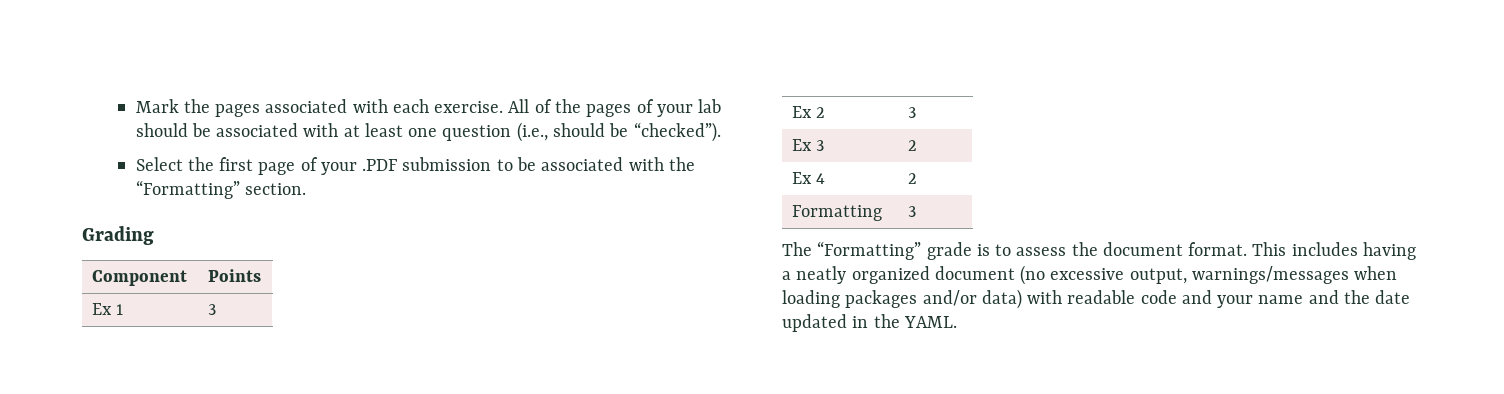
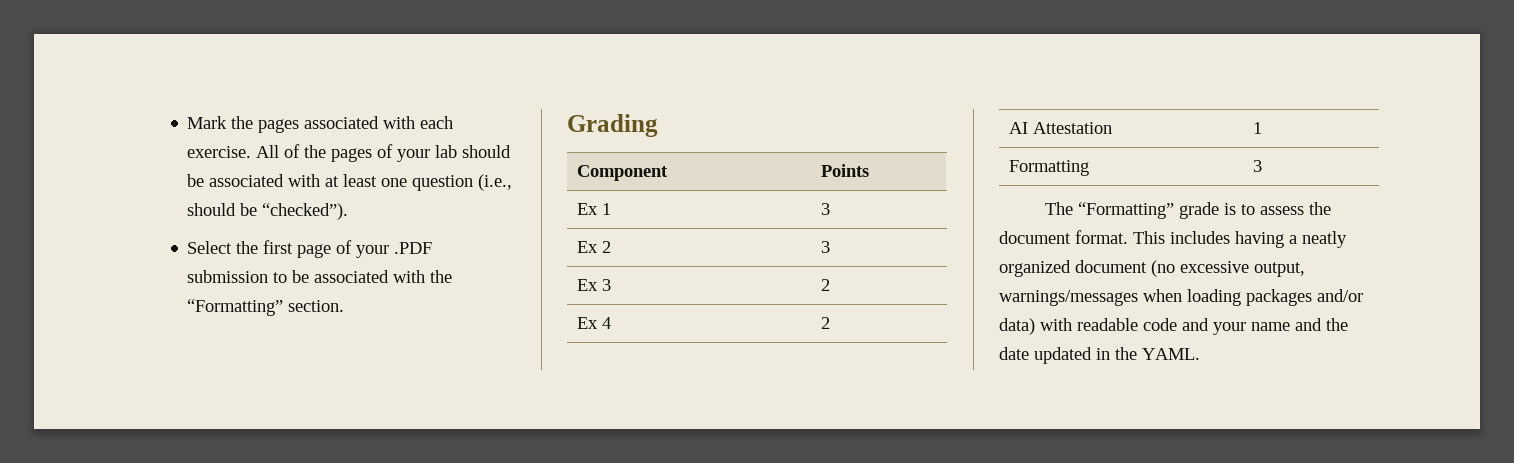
(918, 178) none -> [1009,122,1113,134] [1253,122,1263,134] // AI Attestation | 1

